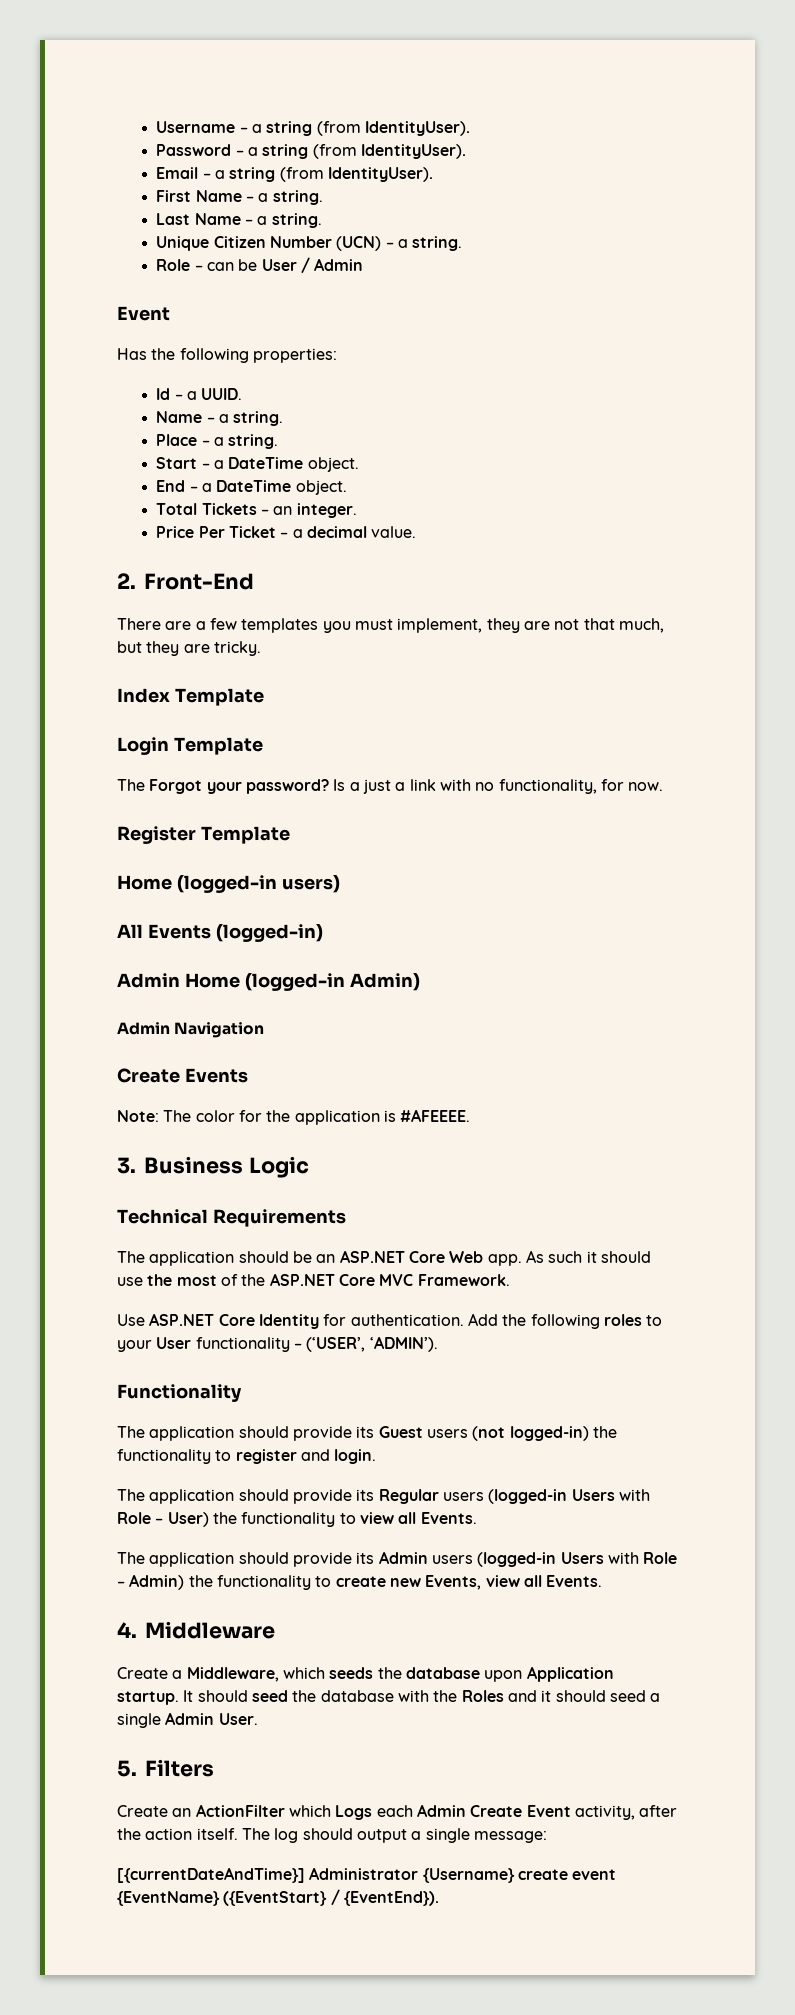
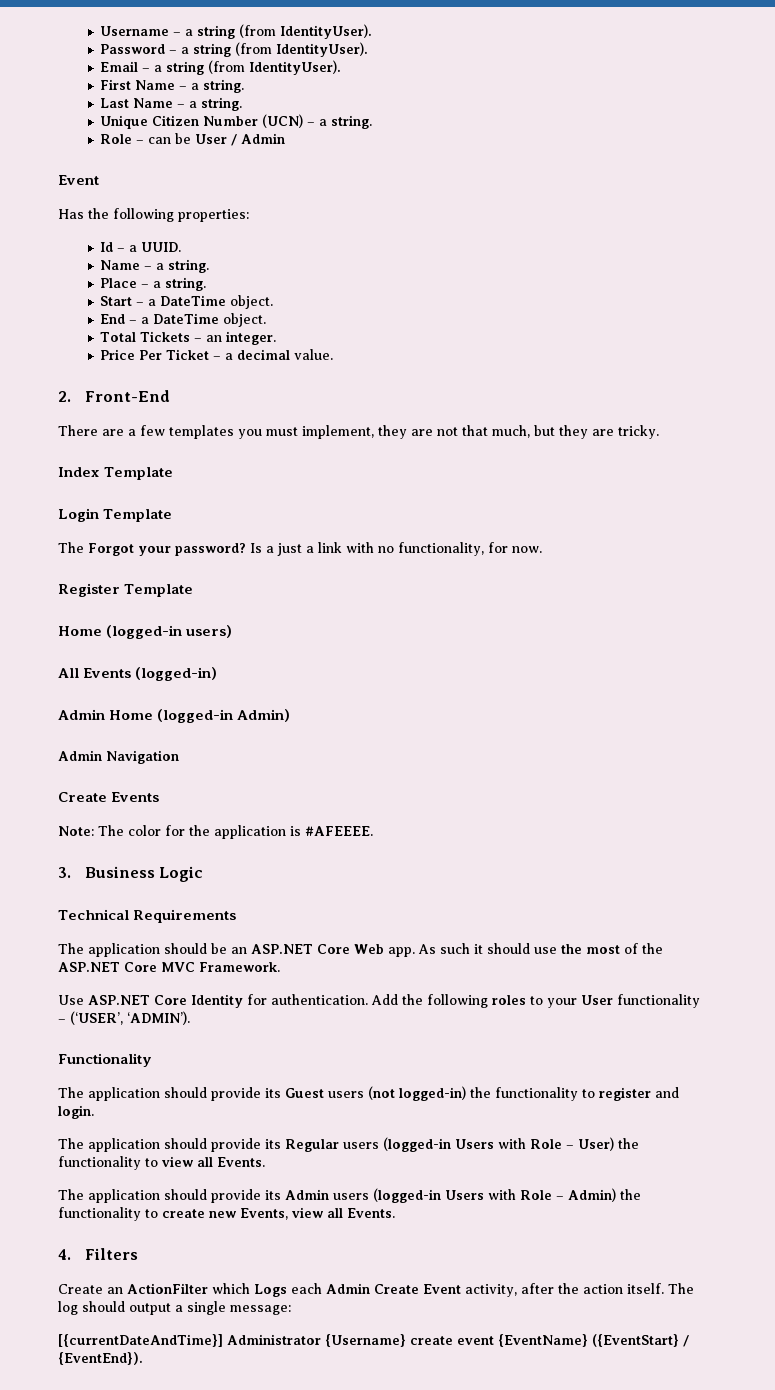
[145,1621,275,1639] [117,1666,614,1682] [117,1690,661,1705] [117,1712,258,1728] [117,1760,137,1777] Middleware // Create a Middleware, which seeds the database upon Application startup. It should seed the database with the Roles and it should seed a single Admin User. // 5. -> (71, 1254) none

